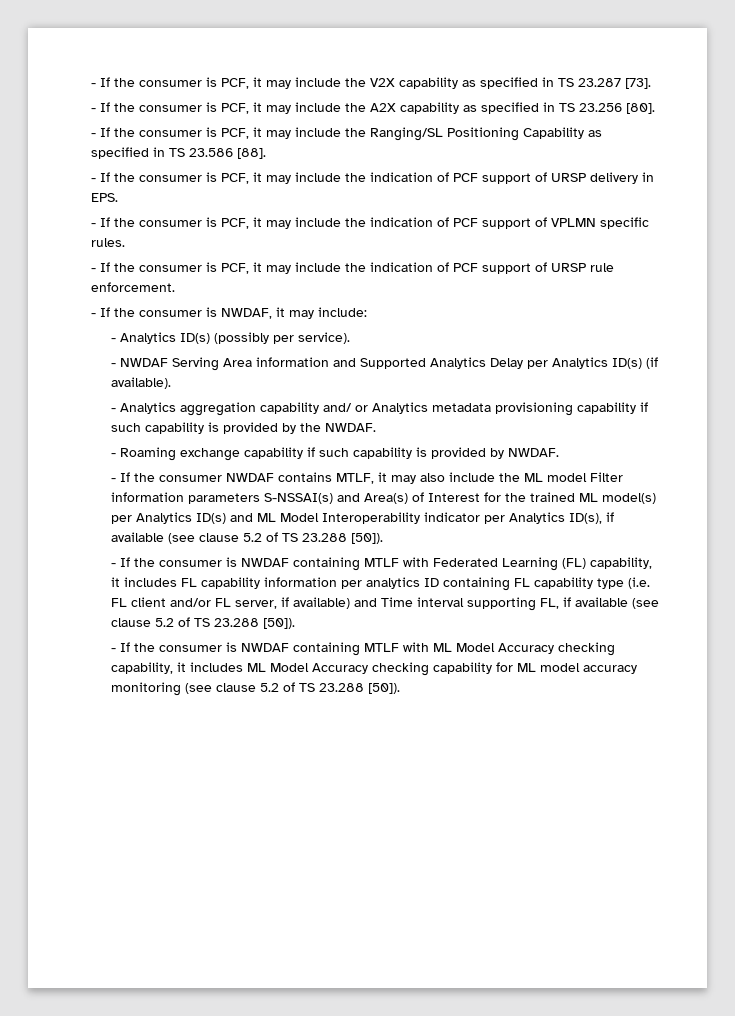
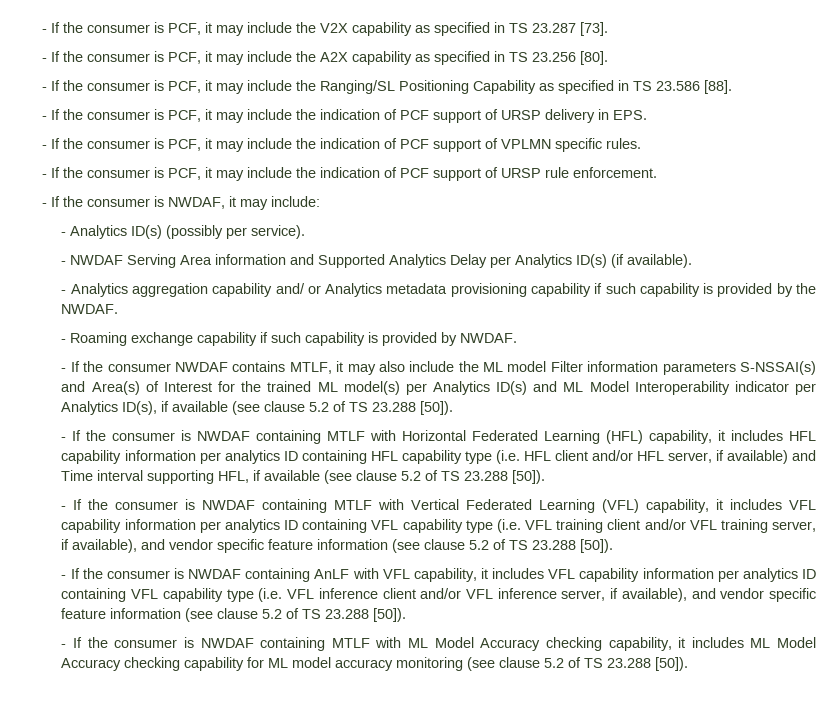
[432,557,652,571] [110,577,650,591] [110,597,231,607] Federated Learning (FL) capability, it includes FL capability information per analytics ID containing FL capability type (i.e. FL client and/or FL -> [402,430,816,444] [61,450,664,464] Horizontal Federated Learning (HFL) capability, it includes HFL capability information per analytics ID containing HFL capability type (i.e. HFL client and/or HFL
[539,597,659,609] [110,617,295,629] FL, if available (see clause 5.2 of TS 23.288 [50]). -> [218,470,546,484] [61,499,816,513] [61,519,816,533] [61,539,614,553] [61,568,816,582] [61,588,816,602] [61,608,407,622] HFL, if available (see clause 5.2 of TS 23.288 [50]). // - If the consumer is NWDAF containing MTLF with Vertical Federated Learning (VFL) capability, it includes VFL capability information per analytics ID containing VFL capability type (i.e. VFL training client and/or VFL training server, if available), and vendor specific feature information (see clause 5.2 of TS 23.288 [50]). // - If the consumer is NWDAF containing AnLF with VFL capability, it includes VFL capability information per analytics ID containing VFL capability type (i.e. VFL inference client and/or VFL inference server, if available), and vendor specific feature information (see clause 5.2 of TS 23.288 [50]).

